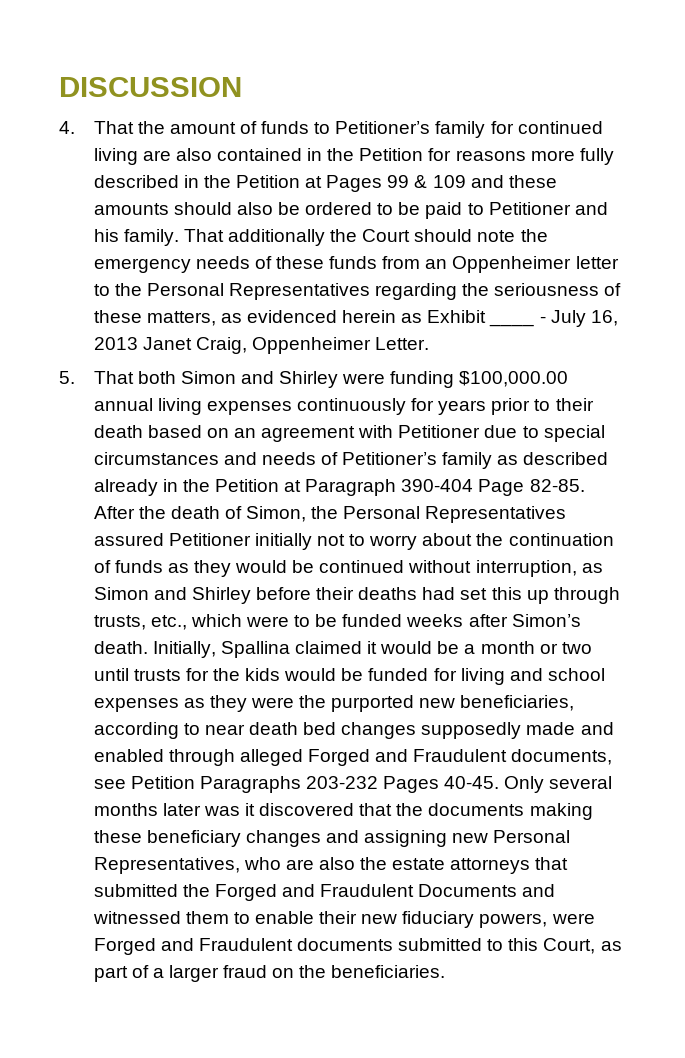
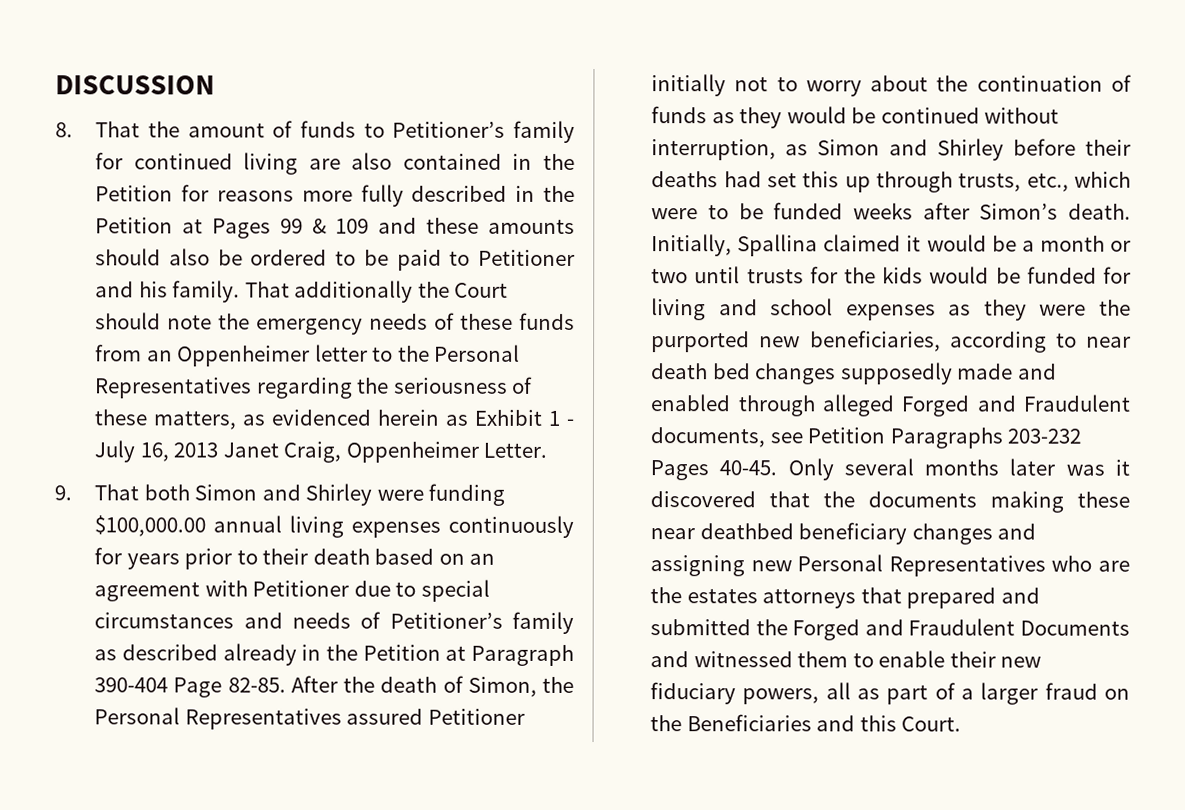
[59,121,75,134] 4. -> [55,122,73,138] 8.
[489,323,535,327] ____ -> [548,410,561,426] 1
[59,371,75,384] 5. -> [54,485,72,501] 9.
(142, 836) none -> [650,523,794,540] near deathbed
[93,857,240,874] Representatives, -> [888,555,1046,577] Representatives
[318,857,569,874] also the estate attorneys that -> [650,587,1040,609] the estates attorneys that prepared and
[551,913,595,924] [93,938,596,955] were Forged and Fraudulent documents submitted to this Court, -> [825,682,851,700] all
[331,965,446,978] beneficiaries. -> [686,714,962,732] Beneficiaries and this Court.

